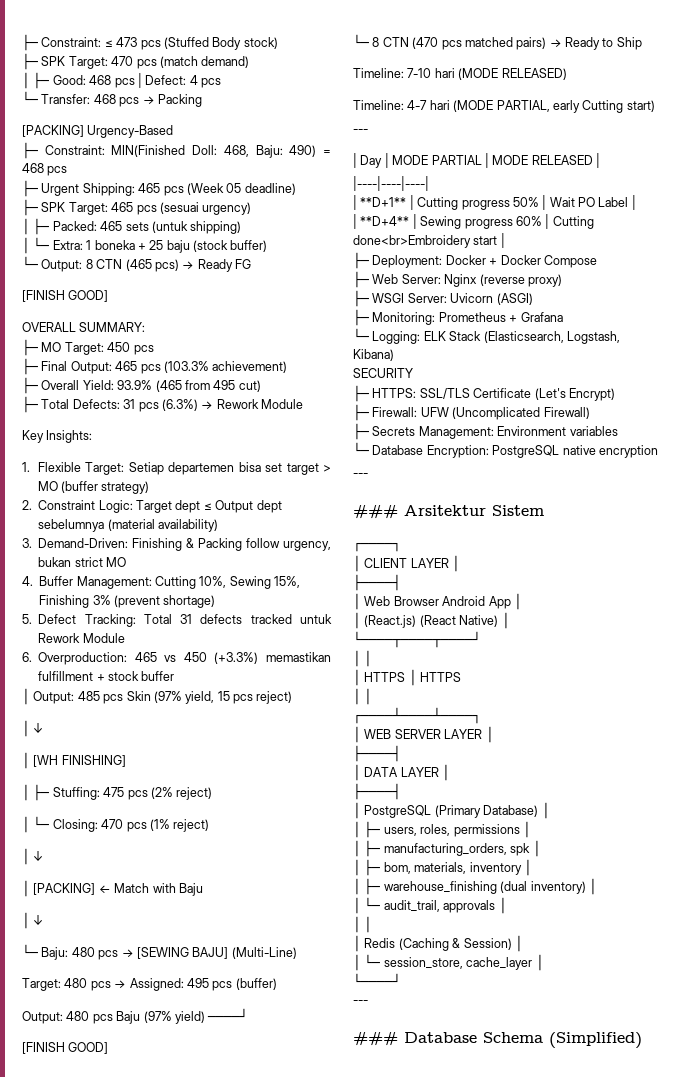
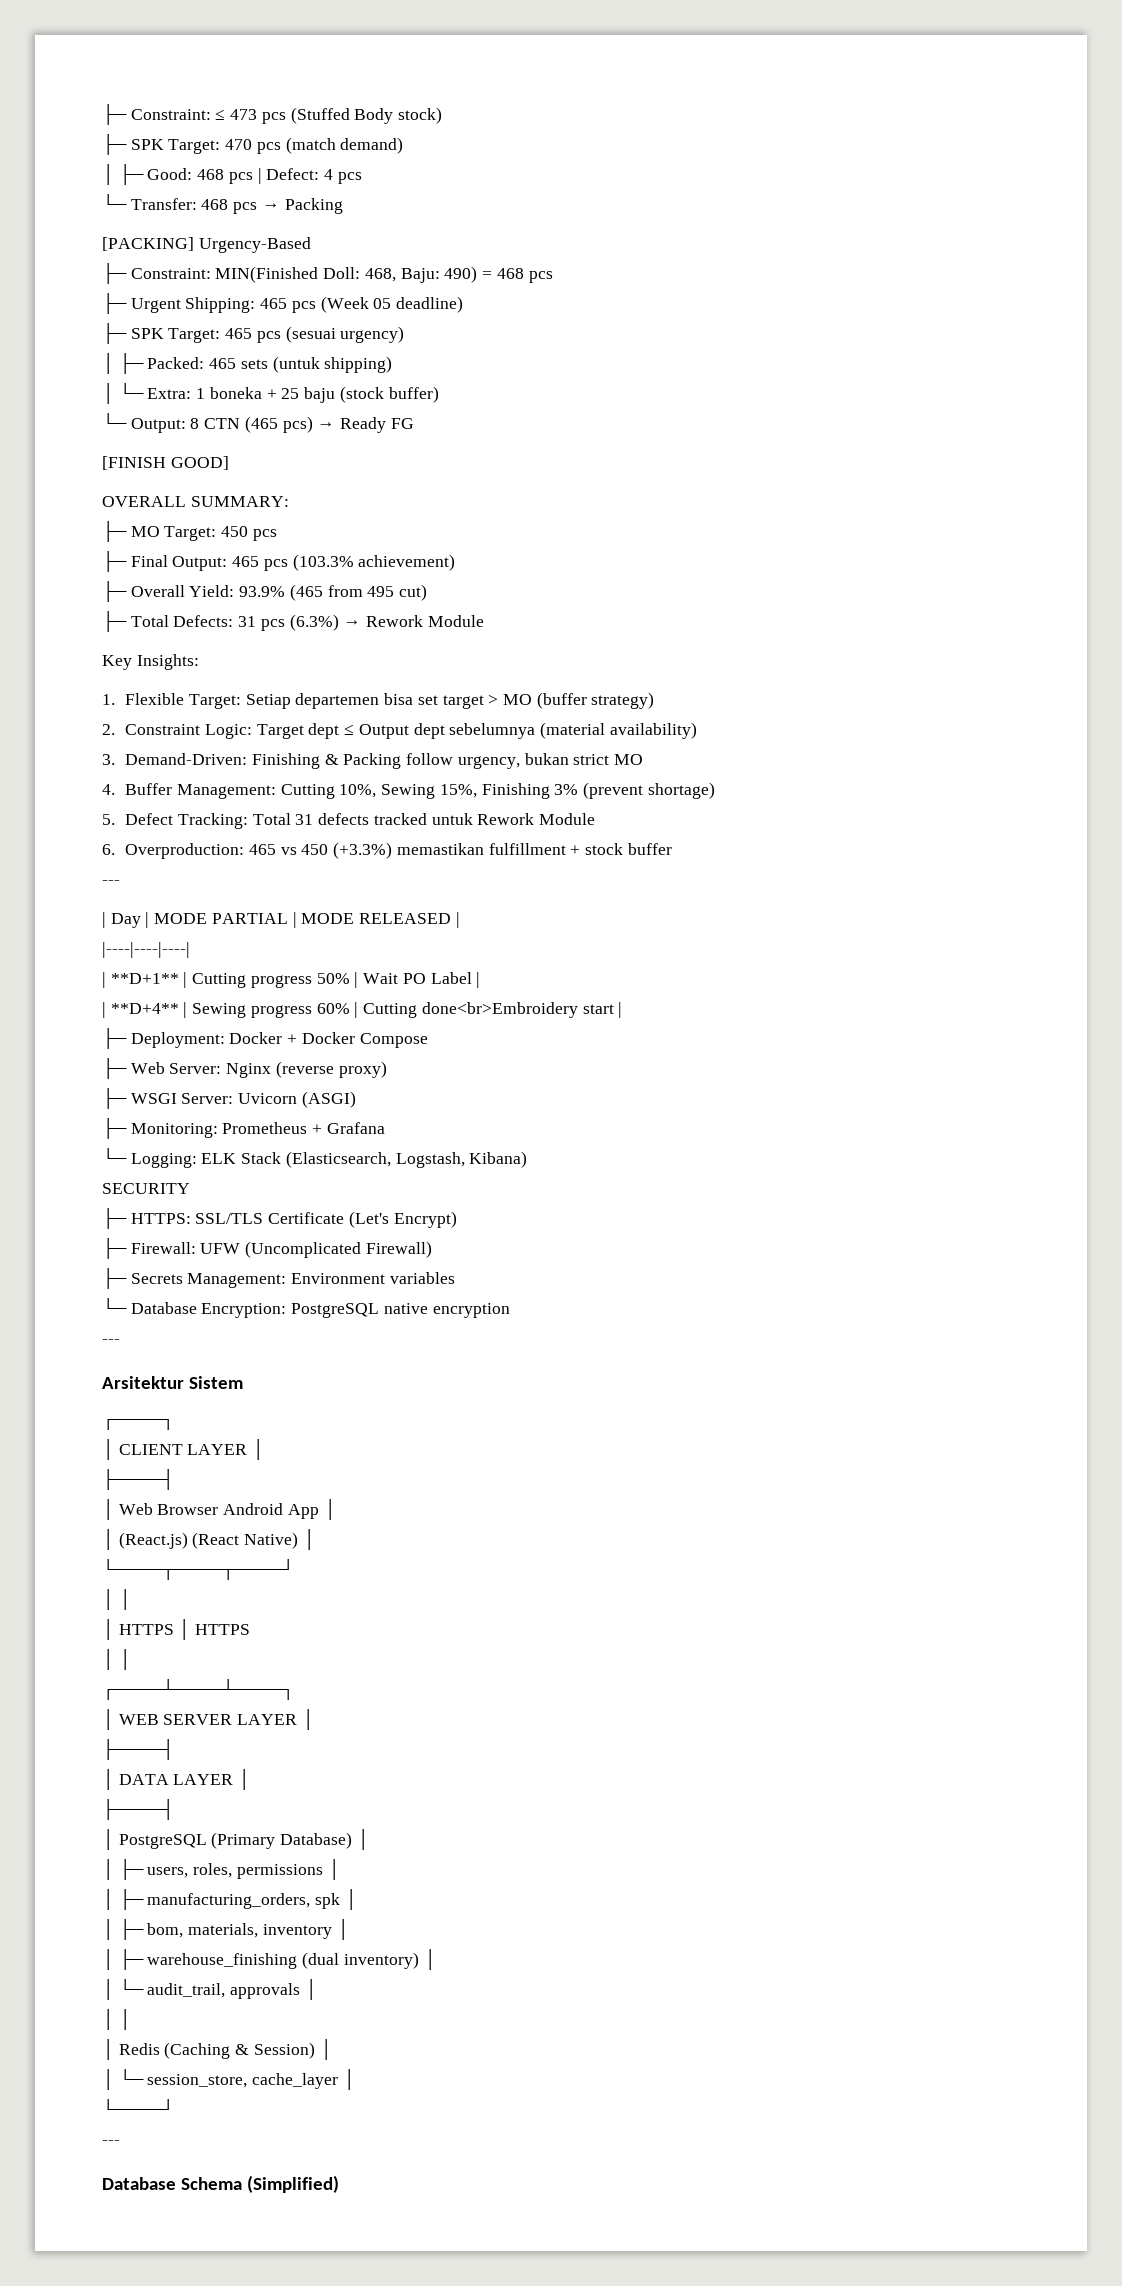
[22,688,293,705] [22,720,44,737] [22,752,126,769] [22,784,213,801] [22,816,210,833] [22,848,44,865] [22,880,203,897] [22,912,44,929] [22,944,297,960] [22,978,277,991] [22,1008,249,1024] [22,1042,109,1054] [353,34,642,50] [353,68,567,80] [353,100,655,113] // │ Output: 485 pcs Skin (97% yield, 15 pcs reject) // │ ↓ // │ [WH FINISHING] // │ ├─ Stuffing: 475 pcs (2% reject) // │ └─ Closing: 470 pcs (1% reject) // │ ↓ // │ [PACKING] ← Match with Baju // │ ↓ // └─ Baju: 480 pcs → [SEWING BAJU] (Multi-Line) // Target: 480 pcs → Assigned: 495 pcs (buffer) // Output: 480 pcs Baju (97% yield) ────┘ // [FINISH GOOD] // └─ 8 CTN (470 pcs matched pairs) → Ready to Ship // Timeline: 7-10 hari (MODE RELEASED) // Timeline: 4-7 hari (MODE PARTIAL, early Cutting start) -> (672, 849) none
[353,504,398,519] ### -> (120, 1341) none
[353,1031,398,1046] ### -> (120, 2142) none

